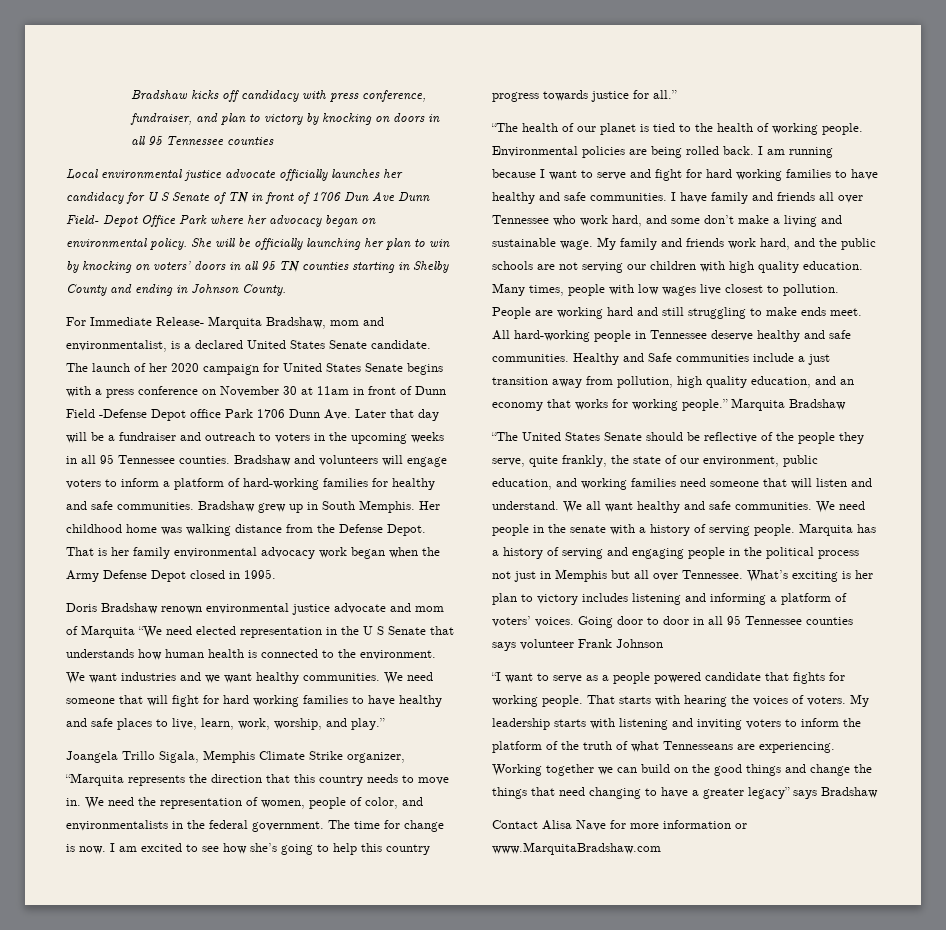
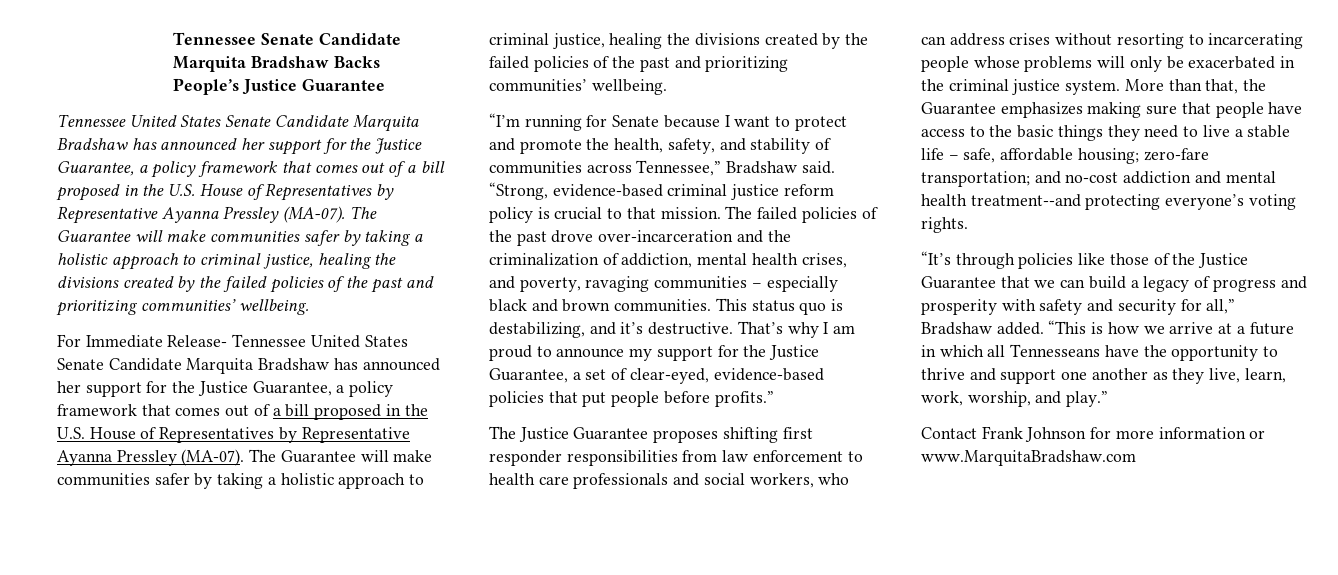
[131,90,427,102] [130,113,441,125] [131,136,275,146] [66,169,403,181] [66,191,430,204] [66,215,376,227] [66,238,450,250] [66,261,449,273] [66,284,286,296] [66,316,384,329] [66,340,431,352] [66,363,443,375] [66,386,446,398] [66,409,439,421] [66,432,444,444] [66,454,447,467] [66,478,435,490] [66,500,440,513] [66,524,426,536] [66,547,440,559] [66,569,276,582] [66,603,444,615] [66,625,454,638] [66,649,436,660] [66,672,433,684] [66,695,442,707] [66,718,168,730] Bradshaw kicks off candidacy with press conference, fundraiser, and plan to victory by knocking on doors in all 95 Tennessee counties // Local environmental justice advocate officially launches her candidacy for U S Senate of TN in front of 1706 Dun Ave Dunn Field- Depot Office Park where her advocacy began on environmental policy. She will be officially launching her plan to win by knocking on voters’ doors in all 95 TN counties starting in Shelby County and ending in Johnson County. // For Immediate Release- Marquita Bradshaw, mom and environmentalist, is a declared United States Senate candidate. The launch of her 2020 campaign for United States Senate begins with a press conference on November 30 at 11am in front of Dunn Field -Defense Depot office Park 1706 Dunn Ave. Later that day will be a fundraiser and outreach to voters in the upcoming weeks in all 95 Tennessee counties. Bradshaw and volunteers will engage voters to inform a platform of hard-working families for healthy and safe communities. Bradshaw grew up in South Memphis. Her childhood home was walking distance from the Defense Depot. That is her family environmental advocacy work began when the Army Defense Depot closed in 1995. // Doris Bradshaw renown environmental justice advocate and mom of Marquita “We need elected representation in the U S Senate that understands how human health is connected to the environment. We want industries and we want healthy communities. We need someone that will fight for hard working families to have healthy and safe places to -> [173,32,401,45] [173,56,380,72] [173,78,385,95] [57,114,419,132] [57,138,423,155] [57,161,445,178] [56,183,395,201] [57,206,377,224] [57,230,424,246] [57,253,397,270] [57,276,434,293] [56,299,310,316] [57,334,408,348] [57,358,440,374] [57,381,394,397] [57,404,428,420] [57,427,410,443] [57,449,433,466] [57,473,425,489] [489,33,869,49] [489,56,789,72] [489,79,667,95] [489,113,847,131] [489,138,832,154] [489,160,835,176] [489,182,834,200] [489,206,878,223] [489,230,791,246] [489,253,847,268] [489,276,838,292] [489,298,844,315] [489,321,856,338] [489,345,820,361] [489,368,824,384] [489,391,774,407] [489,426,813,443] [489,450,863,466] [489,473,850,489] [921,33,1304,49] [921,56,1296,72] [921,79,1267,95] [921,102,1303,118] [921,125,1291,141] [921,148,1209,164] [921,171,1276,187] [921,194,1296,210] [921,217,968,233] [921,251,1249,269] [921,276,1307,292] [921,299,1236,315] [921,320,1294,335] [921,344,1279,361] [921,368,1205,384] Tennessee Senate Candidate Marquita Bradshaw Backs People’s Justice Guarantee // Tennessee United States Senate Candidate Marquita Bradshaw has announced her support for the Justice Guarantee, a policy framework that comes out of a bill proposed in the U.S. House of Representatives by Representative Ayanna Pressley (MA-07). The Guarantee will make communities safer by taking a holistic approach to criminal justice, healing the divisions created by the failed policies of the past and prioritizing communities’ wellbeing. // For Immediate Release- Tennessee United States Senate Candidate Marquita Bradshaw has announced her support for the Justice Guarantee, a policy framework that comes out of a bill proposed in the U.S. House of Representatives by Representative Ayanna Pressley (MA-07). The Guarantee will make communities safer by taking a holistic approach to criminal justice, healing the divisions created by the failed policies of the past and prioritizing communities’ wellbeing. // “I’m running for Senate because I want to protect and promote the health, safety, and stability of communities across Tennessee,” Bradshaw said. “Strong, evidence-based criminal justice reform policy is crucial to that mission. The failed policies of the past drove over-incarceration and the criminalization of addiction, mental health crises, and poverty, ravaging communities – especially black and brown communities. This status quo is destabilizing, and it’s destructive. That’s why I am proud to announce my support for the Justice Guarantee, a set of clear-eyed, evidence-based policies that put people before profits.” // The Justice Guarantee proposes shifting first responder responsibilities from law enforcement to health care professionals and social workers, who can address crises without resorting to incarcerating people whose problems will only be exacerbated in the criminal justice system. More than that, the Guarantee emphasizes making sure that people have access to the basic things they need to live a stable life – safe, affordable housing; zero-fare transportation; and no-cost addiction and mental health treatment--and protecting everyone’s voting rights. // “It’s through policies like those of the Justice Guarantee that we can build a legacy of progress and prosperity with safety and security for all,” Bradshaw added. “This is how we arrive at a future in which all Tennesseans have the opportunity to thrive and support one another as they
[66,750,405,763] [65,773,449,786] [66,797,423,809] [66,820,444,832] [66,843,430,855] [492,90,677,102] [491,123,863,135] [492,146,833,158] [492,169,878,181] [492,192,863,204] [492,215,842,227] [492,237,876,250] [492,261,863,273] [492,283,839,296] [492,307,862,319] [492,330,851,342] [492,353,830,365] [492,376,854,388] [492,398,846,411] [491,432,864,444] [492,455,818,467] [492,478,872,490] [492,501,865,513] [492,523,876,536] [492,547,859,559] [492,569,873,582] [492,593,847,605] [492,615,853,628] [492,639,663,651] [491,672,845,684] [492,694,869,707] [492,718,861,730] [492,741,835,753] [492,764,872,776] [492,787,878,799] [492,820,606,831] Joangela Trillo Sigala, Memphis Climate Strike organizer, “Marquita represents the direction that this country needs to move in. We need the representation of women, people of color, and environmentalists in the federal government. The time for change is now. I am excited to see how she’s going to help this country progress towards justice for all.” // “The health of our planet is tied to the health of working people. Environmental policies are being rolled back. I am running because I want to serve and fight for hard working families to have healthy and safe communities. I have family and friends all over Tennessee who work hard, and some don’t make a living and sustainable wage. My family and friends work hard, and the public schools are not serving our children with high quality education. Many times, people with low wages live closest to pollution. People are working hard and still struggling to make ends meet. All hard-working people in Tennessee deserve healthy and safe communities. Healthy and Safe communities include a just transition away from pollution, high quality education, and an economy that works for working people.” Marquita Bradshaw // “The United States Senate should be reflective of the people they serve, quite frankly, the state of our environment, public education, and working families need someone that will listen and understand. We all want healthy and safe communities. We need people in the senate with a history of serving people. Marquita has a history of serving and engaging people in the political process not just in Memphis but all over Tennessee. What’s exciting is her plan to victory includes listening and informing a platform of voters’ voices. Going door to door in all 95 Tennessee counties says volunteer Frank Johnson // “I want to serve as a people powered candidate that fights for working people. That starts with hearing the voices of voters. My leadership starts with listening and inviting voters to inform the platform of the truth of what Tennesseans are experiencing. Working together we can build on the good things and change the things that need changing to have a greater legacy” says Bradshaw // Contact Alisa Nave -> [921,426,1087,442] Contact Frank Johnson

